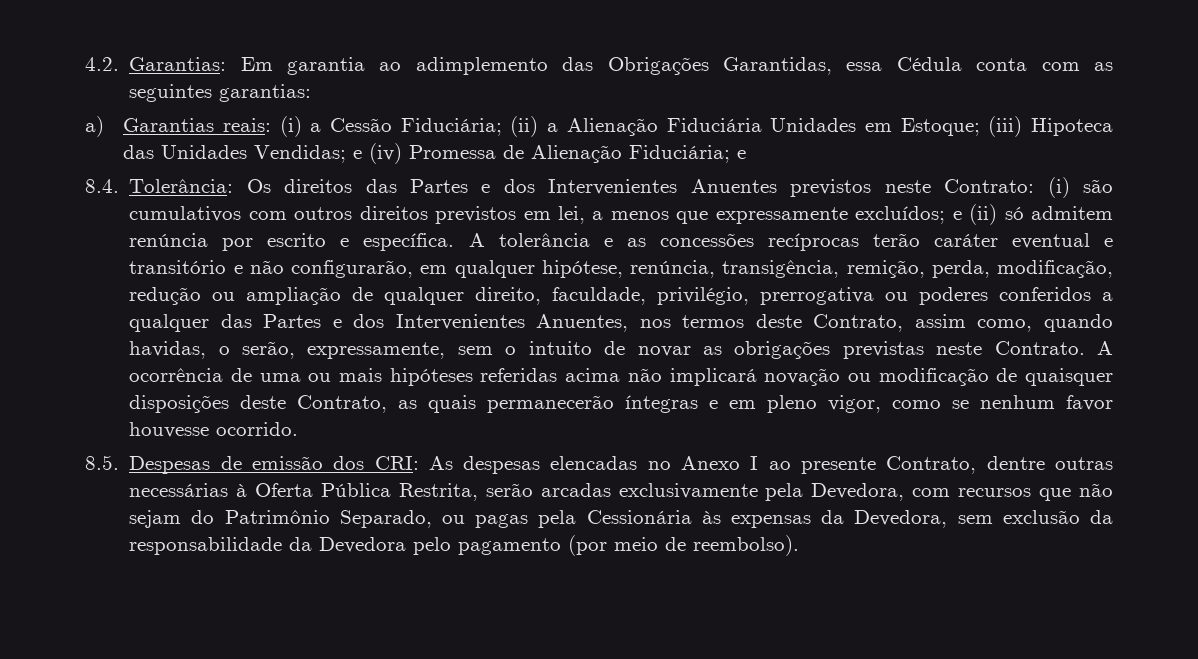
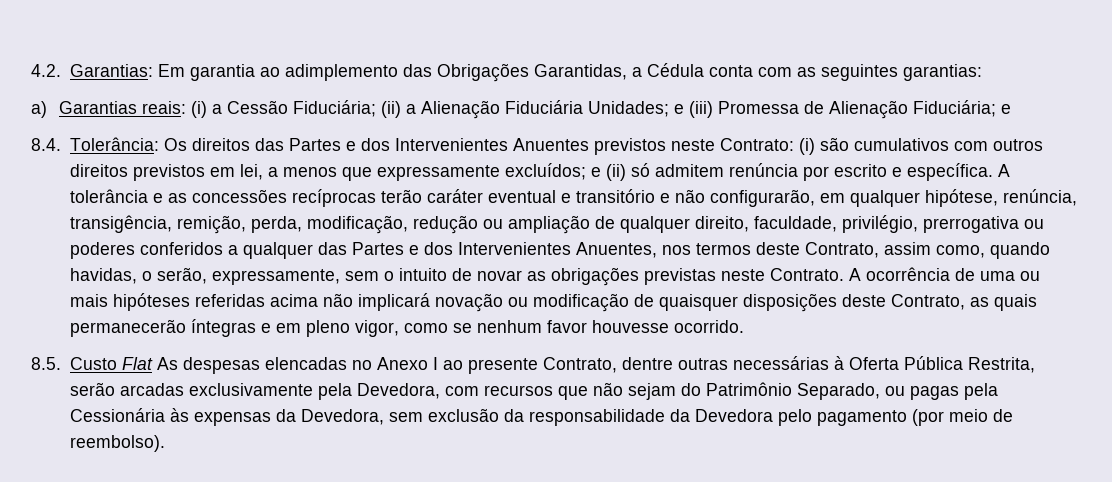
[846,62,883,71] essa -> [631,67,642,77] a
[770,116,1113,137] [123,143,403,164] Unidades em Estoque; (iii) Hipoteca das Unidades Vendidas; e (iv) -> [587,101,713,118] Unidades; e (iii)
[129,456,419,474] Despesas de emissão dos CRI: -> [69,357,153,370] Custo Flat

